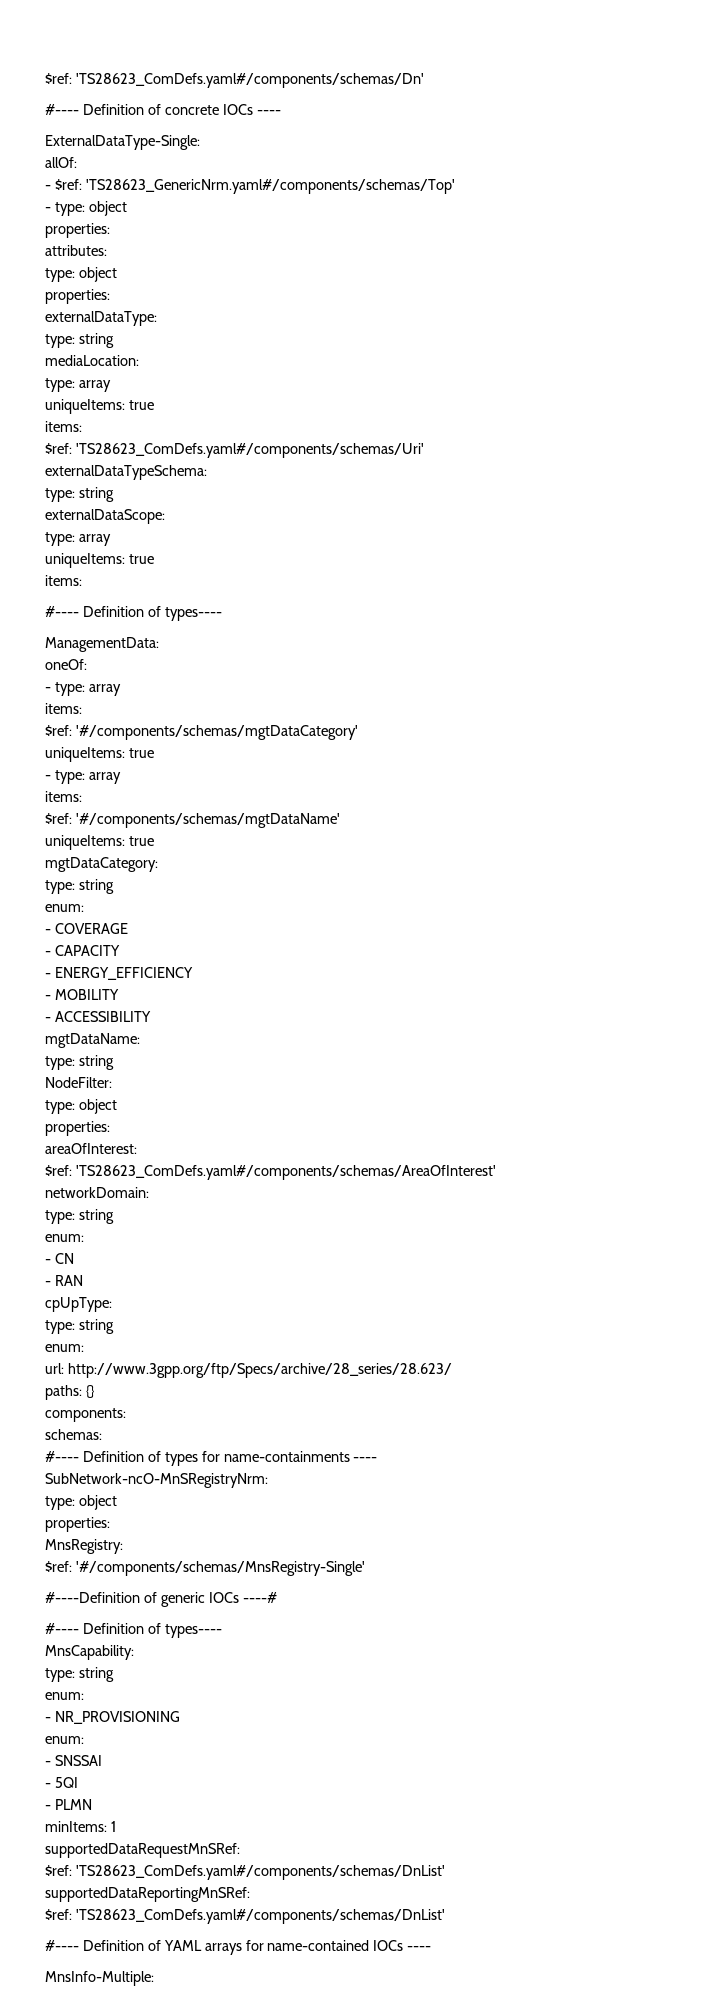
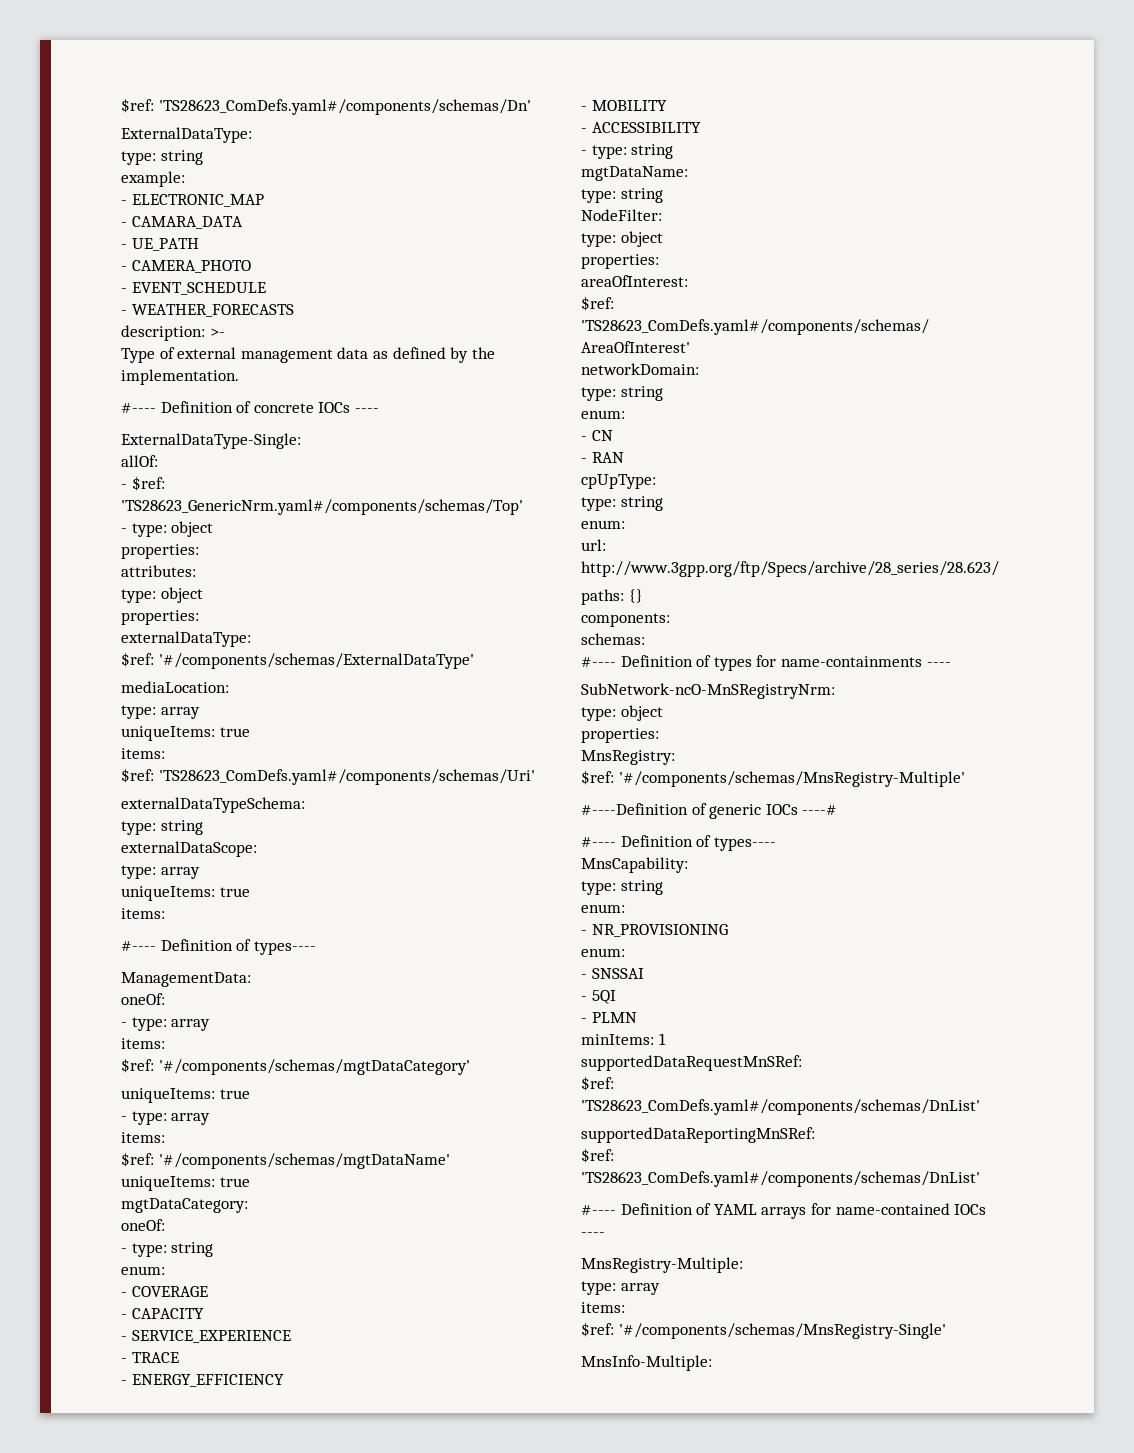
(424, 80) none -> [121,127,252,143] [121,150,203,165] [121,171,185,187] [121,194,264,207] [121,216,243,229] [121,238,199,251] [121,260,251,273] [121,282,266,295] [121,304,294,317] [121,325,225,341] [121,347,495,363] [121,369,239,385] // ExternalDataType: // type: string // example: // - ELECTRONIC_MAP // - CAMARA_DATA // - UE_PATH // - CAMERA_PHOTO // - EVENT_SCHEDULE // - WEATHER_FORECASTS // description: >- // Type of external management data as defined by the implementation.
[45,333,114,348] type: string -> [121,652,474,669] $ref: '#/components/schemas/ExternalDataType'
(158, 864) none -> [121,1219,165,1231] [121,1248,127,1253] oneOf: // -
(120, 950) none -> [121,1330,291,1343] [121,1352,179,1363] // - SERVICE_EXPERIENCE // - TRACE
(151, 1016) none -> [581,144,674,159] // - type: string
[75,1561,365,1576] '#/components/schemas/MnsRegistry-Single' -> [618,771,965,787] '#/components/schemas/MnsRegistry-Multiple'
(432, 1948) none -> [581,1257,743,1273] [581,1281,660,1295] [581,1302,625,1313] [581,1322,946,1339] // MnsRegistry-Multiple: // type: array // items: // $ref: '#/components/schemas/MnsRegistry-Single'

